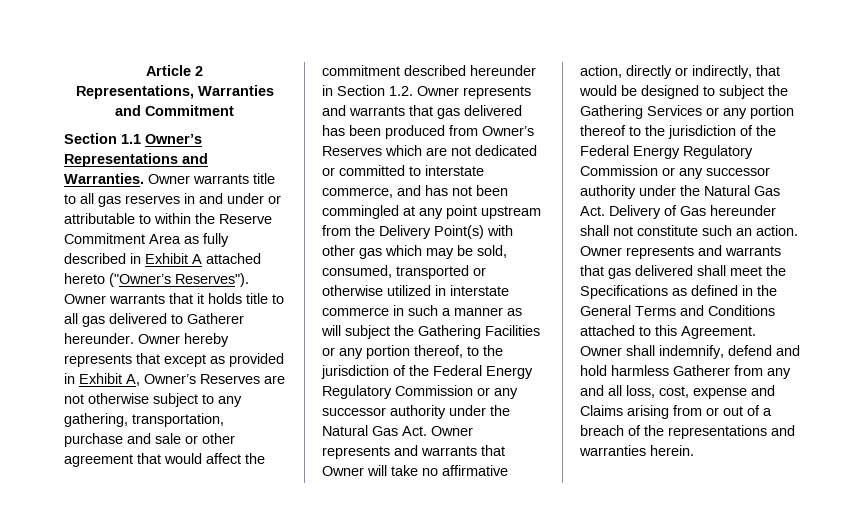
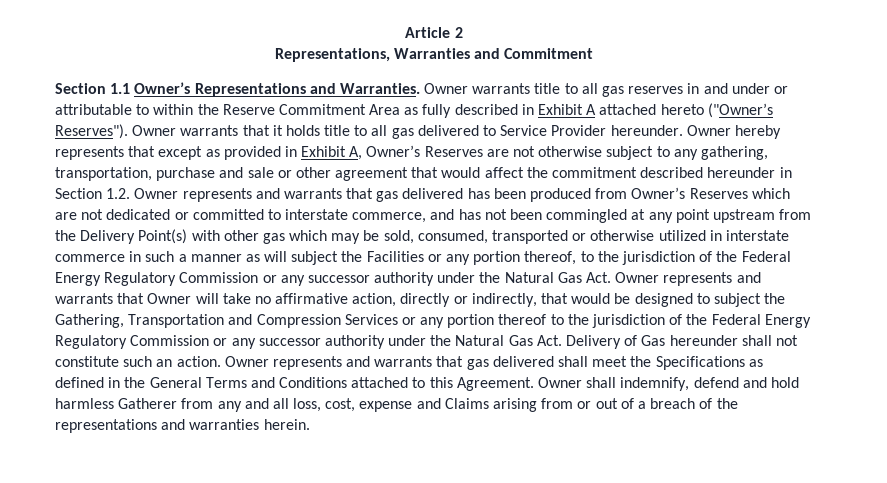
[187,313,244,324] Gatherer -> [500,125,607,136] Service Provider
[418,325,481,339] Gathering -> (363, 256) none
[580,105,643,119] Gathering -> [55,314,341,328] Gathering, Transportation and Compression

